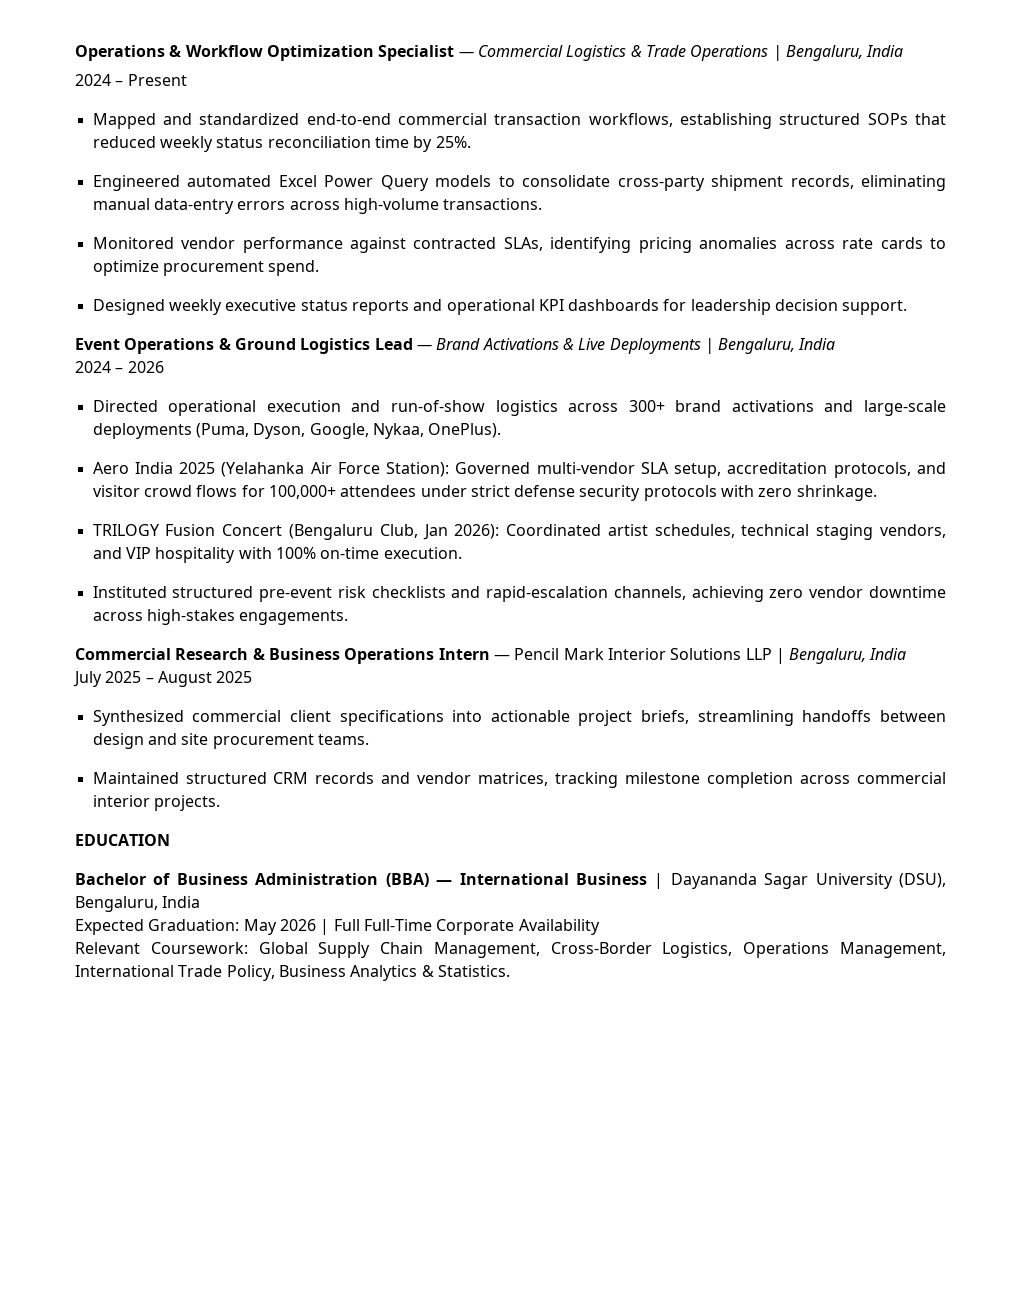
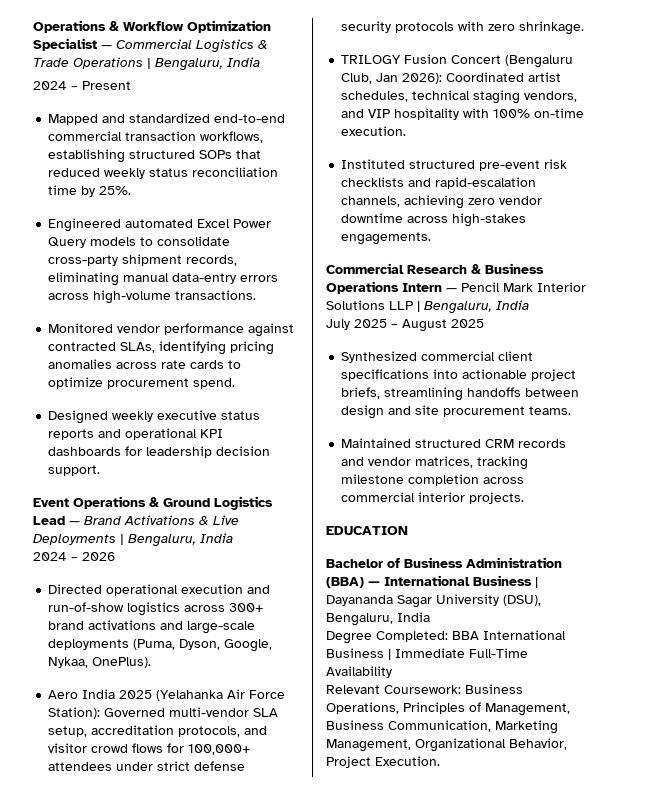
[75,919,600,935] [75,942,947,958] [75,965,510,981] Expected Graduation: May 2026 | Full Full-Time Corporate Availability // Relevant Coursework: Global Supply Chain Management, Cross-Border Logistics, Operations Management, International Trade Policy, Business Analytics & Statistics. -> [326,630,566,644] [326,648,528,660] [326,666,392,678] [326,684,523,694] [326,702,570,716] [326,720,558,734] [326,738,567,752] [326,756,440,768] Degree Completed: BBA International Business | Immediate Full-Time Availability // Relevant Coursework: Business Operations, Principles of Management, Business Communication, Marketing Management, Organizational Behavior, Project Execution.

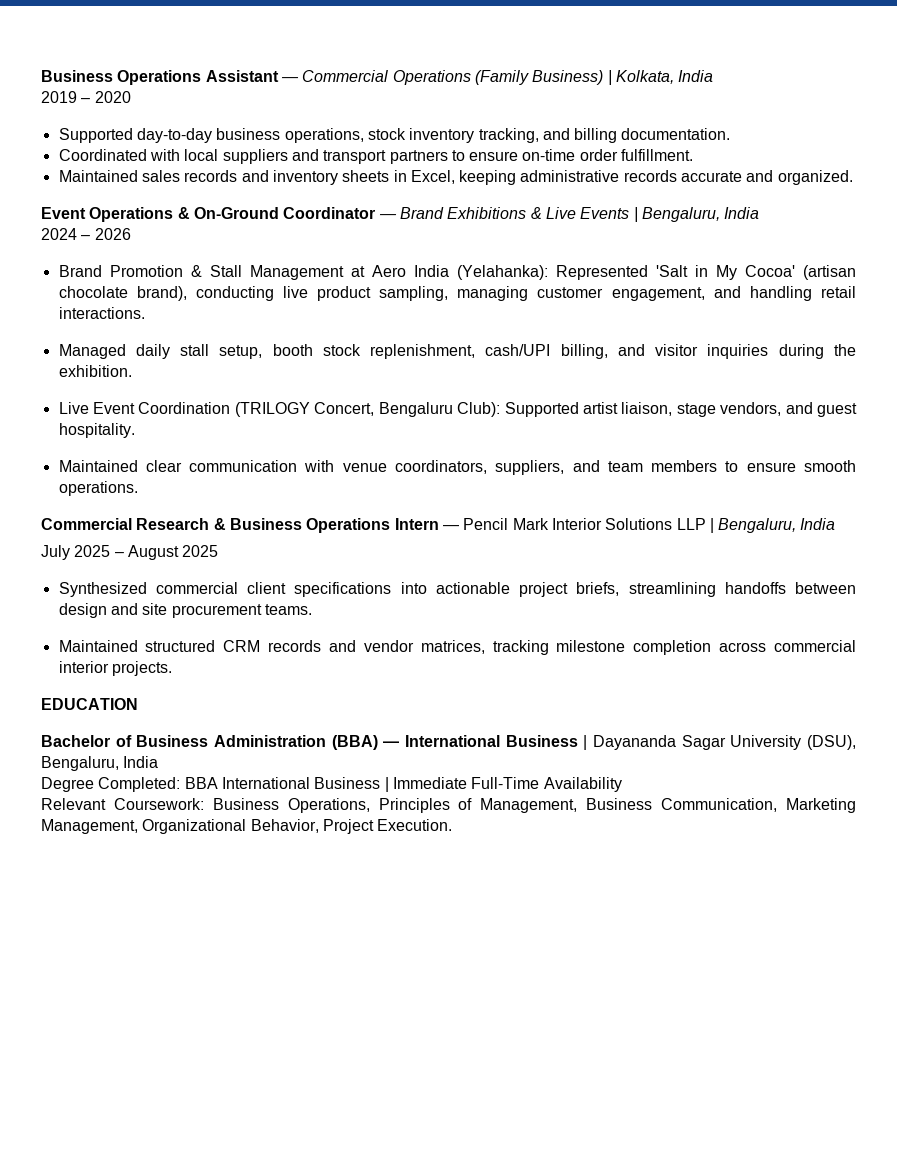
[33,20,271,33] [33,38,268,53] [33,57,260,71] [33,81,131,90] [48,113,286,125] [48,131,264,143] [48,149,262,163] [48,167,279,179] [48,185,132,197] [48,218,272,232] [48,236,231,248] [48,254,238,266] [48,272,279,286] [48,290,257,304] [48,323,295,337] [48,341,275,355] [48,359,242,369] [48,377,236,389] [48,410,261,424] [48,428,224,440] [48,446,271,458] [48,465,101,476] Operations & Workflow Optimization Specialist — Commercial Logistics & Trade Operations | Bengaluru, India // 2024 – Present // Mapped and standardized end-to-end commercial transaction workflows, establishing structured SOPs that reduced weekly status reconciliation time by 25%. // Engineered automated Excel Power Query models to consolidate cross-party shipment records, eliminating manual data-entry errors across high-volume transactions. // Monitored vendor performance against contracted SLAs, identifying pricing anomalies across rate cards to optimize procurement spend. // Designed weekly executive status reports and operational KPI dashboards for leadership decision support. -> [41,70,714,85] [41,91,131,103] [58,128,731,143] [58,149,694,164] [58,170,853,185] Business Operations Assistant — Commercial Operations (Family Business) | Kolkata, India // 2019 – 2020 // Supported day-to-day business operations, stock inventory tracking, and billing documentation. // Coordinated with local suppliers and transport partners to ensure on-time order fulfillment. // Maintained sales records and inventory sheets in Excel, keeping administrative records accurate and organized.
[163,496,273,510] [33,516,65,525] Ground Logistics Lead -> [193,207,376,219] On-Ground Coordinator
[124,515,195,525] Activations -> [447,207,527,219] Exhibitions
[33,534,116,545] Deployments -> [580,207,630,219] Events
[48,584,271,596] [48,602,264,616] [48,620,256,634] [48,639,273,652] [48,657,152,668] [48,689,286,701] [48,707,279,719] [48,725,268,737] [48,743,251,755] [48,761,246,771] [341,21,585,35] [341,54,574,68] [341,72,562,84] [341,90,578,104] [341,108,585,120] [341,126,407,136] [341,159,568,171] [341,177,537,189] [341,195,543,209] [341,213,527,227] [341,232,432,245] Directed operational execution and run-of-show logistics across 300+ brand activations and large-scale deployments (Puma, Dyson, Google, Nykaa, OnePlus). // Aero India 2025 (Yelahanka Air Force Station): Governed multi-vendor SLA setup, accreditation protocols, and visitor crowd flows for 100,000+ attendees under strict defense security protocols with zero shrinkage. // TRILOGY Fusion Concert (Bengaluru Club, Jan 2026): Coordinated artist schedules, technical staging vendors, and VIP hospitality with 100% on-time execution. // Instituted structured pre-event risk checklists and rapid-escalation channels, achieving zero vendor downtime across high-stakes engagements. -> [58,265,857,280] [58,286,856,301] [58,307,145,319] [58,344,856,359] [58,365,132,377] [58,402,857,417] [58,423,135,438] [58,460,856,475] [58,481,138,496] Brand Promotion & Stall Management at Aero India (Yelahanka): Represented 'Salt in My Cocoa' (artisan chocolate brand), conducting live product sampling, managing customer engagement, and handling retail interactions. // Managed daily stall setup, booth stock replenishment, cash/UPI billing, and visitor inquiries during the exhibition. // Live Event Coordination (TRILOGY Concert, Bengaluru Club): Supported artist liaison, stage vendors, and guest hospitality. // Maintained clear communication with venue coordinators, suppliers, and team members to ensure smooth operations.

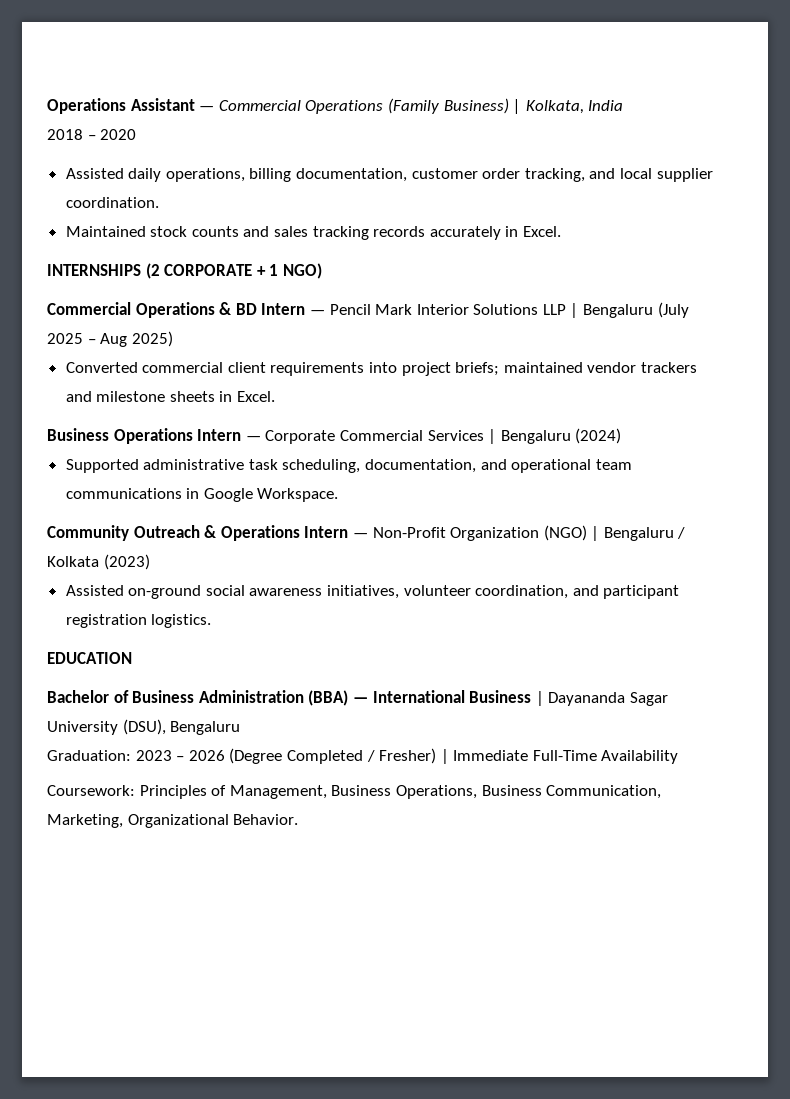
[41,70,113,82] Business -> (47, 106) none
[41,91,77,103] 2019 -> [47,129,83,140] 2018
[58,128,731,143] [58,149,694,164] [58,170,853,185] [41,207,760,222] [41,228,131,240] [58,265,857,280] [58,286,856,301] [58,307,145,319] [58,344,856,359] [58,365,132,377] [58,402,857,417] [58,423,135,438] [58,460,856,475] [58,481,138,496] [41,518,391,533] Supported day-to-day business operations, stock inventory tracking, and billing documentation. // Coordinated with local suppliers and transport partners to ensure on-time order fulfillment. // Maintained sales records and inventory sheets in Excel, keeping administrative records accurate and organized. // Event Operations & On-Ground Coordinator — Brand Exhibitions & Live Events | Bengaluru, India // 2024 – 2026 // Brand Promotion & Stall Management at Aero India (Yelahanka): Represented 'Salt in My Cocoa' (artisan chocolate brand), conducting live product sampling, managing customer engagement, and handling retail interactions. // Managed daily stall setup, booth stock replenishment, cash/UPI billing, and visitor inquiries during the exhibition. // Live Event Coordination (TRILOGY Concert, Bengaluru Club): Supported artist liaison, stage vendors, and guest hospitality. // Maintained clear communication with venue coordinators, suppliers, and team members to ensure smooth operations. // Commercial Research & Business Operations -> [65,168,713,182] [65,197,159,208] [65,226,562,240] [47,263,322,279] [47,302,257,318] Assisted daily operations, billing documentation, customer order tracking, and local supplier coordination. // Maintained stock counts and sales tracking records accurately in Excel. // INTERNSHIPS (2 CORPORATE + 1 NGO) // Commercial Operations & BD
[718,518,836,533] [41,545,219,560] [58,582,857,597] [58,603,312,618] [58,640,857,655] [58,661,172,676] Bengaluru, India // July 2025 – August 2025 // Synthesized commercial client specifications into actionable project briefs, streamlining handoffs between design and site procurement teams. // Maintained structured CRM records and vendor matrices, tracking milestone completion across commercial interior projects. -> [583,302,689,318] [47,331,173,347] [65,362,698,376] [65,391,276,402] [47,428,622,444] [65,459,632,473] [65,488,339,502] [47,525,686,541] [47,554,150,570] [65,585,680,599] [65,614,212,628] Bengaluru (July 2025 – Aug 2025) // Converted commercial client requirements into project briefs; maintained vendor trackers and milestone sheets in Excel. // Business Operations Intern — Corporate Commercial Services | Bengaluru (2024) // Supported administrative task scheduling, documentation, and operational team communications in Google Workspace. // Community Outreach & Operations Intern — Non-Profit Organization (NGO) | Bengaluru / Kolkata (2023) // Assisted on-ground social awareness initiatives, volunteer coordination, and participant registration logistics.
[41,756,159,771] [41,777,622,792] [41,798,857,813] [41,819,453,834] Bengaluru, India // Degree Completed: BBA International Business | Immediate Full-Time Availability // Relevant Coursework: Business Operations, Principles of Management, Business Communication, Marketing Management, Organizational Behavior, Project Execution. -> [170,721,241,735] [47,748,679,764] [47,785,662,799] [47,814,299,828] Bengaluru // Graduation: 2023 – 2026 (Degree Completed / Fresher) | Immediate Full-Time Availability // Coursework: Principles of Management, Business Operations, Business Communication, Marketing, Organizational Behavior.

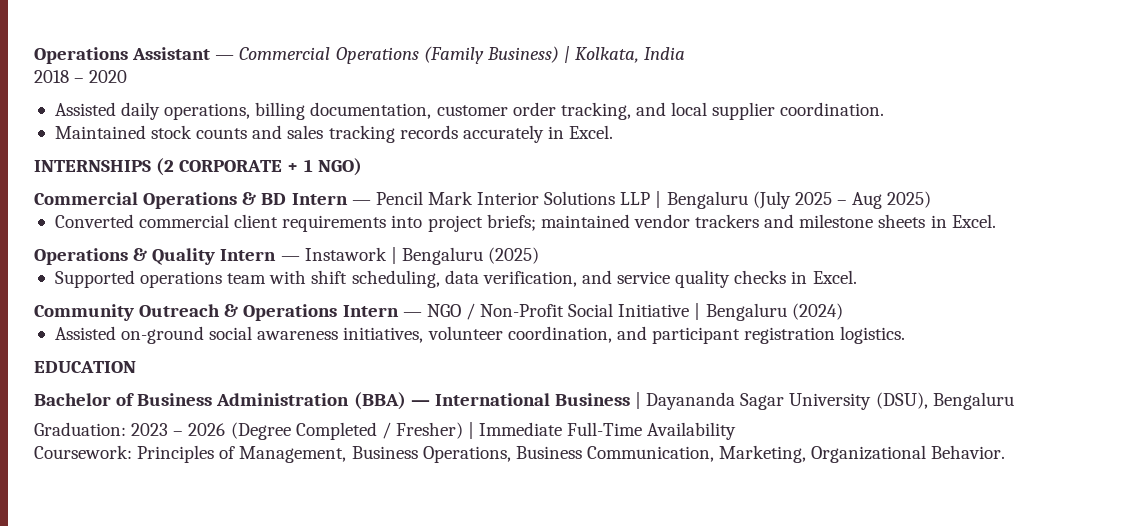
[47,428,622,444] Business Operations Intern — Corporate Commercial Services | Bengaluru (2024) -> [34,247,540,265] Operations & Quality Intern — Instawork | Bengaluru (2025)
[143,459,632,473] [65,488,339,502] administrative task scheduling, documentation, and operational team communications in Google Workspace. -> [140,270,857,288] operations team with shift scheduling, data verification, and service quality checks in Excel.
[372,525,686,541] [47,554,150,570] Non-Profit Organization (NGO) | Bengaluru / Kolkata (2023) -> [426,303,843,321] NGO / Non-Profit Social Initiative | Bengaluru (2024)

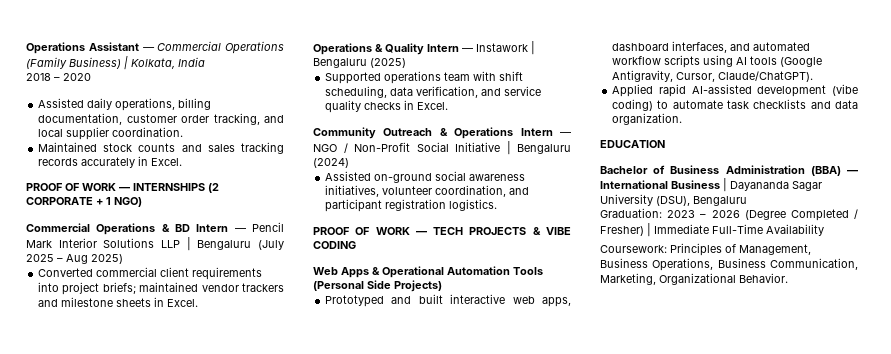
(614, 132) none -> [26,183,130,191] PROOF OF WORK —
(906, 335) none -> [313,227,571,235] [313,241,356,249] [313,266,543,278] [313,280,442,292] [325,294,571,307] [612,41,811,53] [612,55,823,68] [612,70,814,82] [612,84,858,97] [612,99,858,111] [612,113,683,125] // PROOF OF WORK — TECH PROJECTS & VIBE CODING // Web Apps & Operational Automation Tools (Personal Side Projects) // Prototyped and built interactive web apps, dashboard interfaces, and automated workflow scripts using AI tools (Google Antigravity, Cursor, Claude/ChatGPT). // Applied rapid AI-assisted development (vibe coding) to automate task checklists and data organization.

